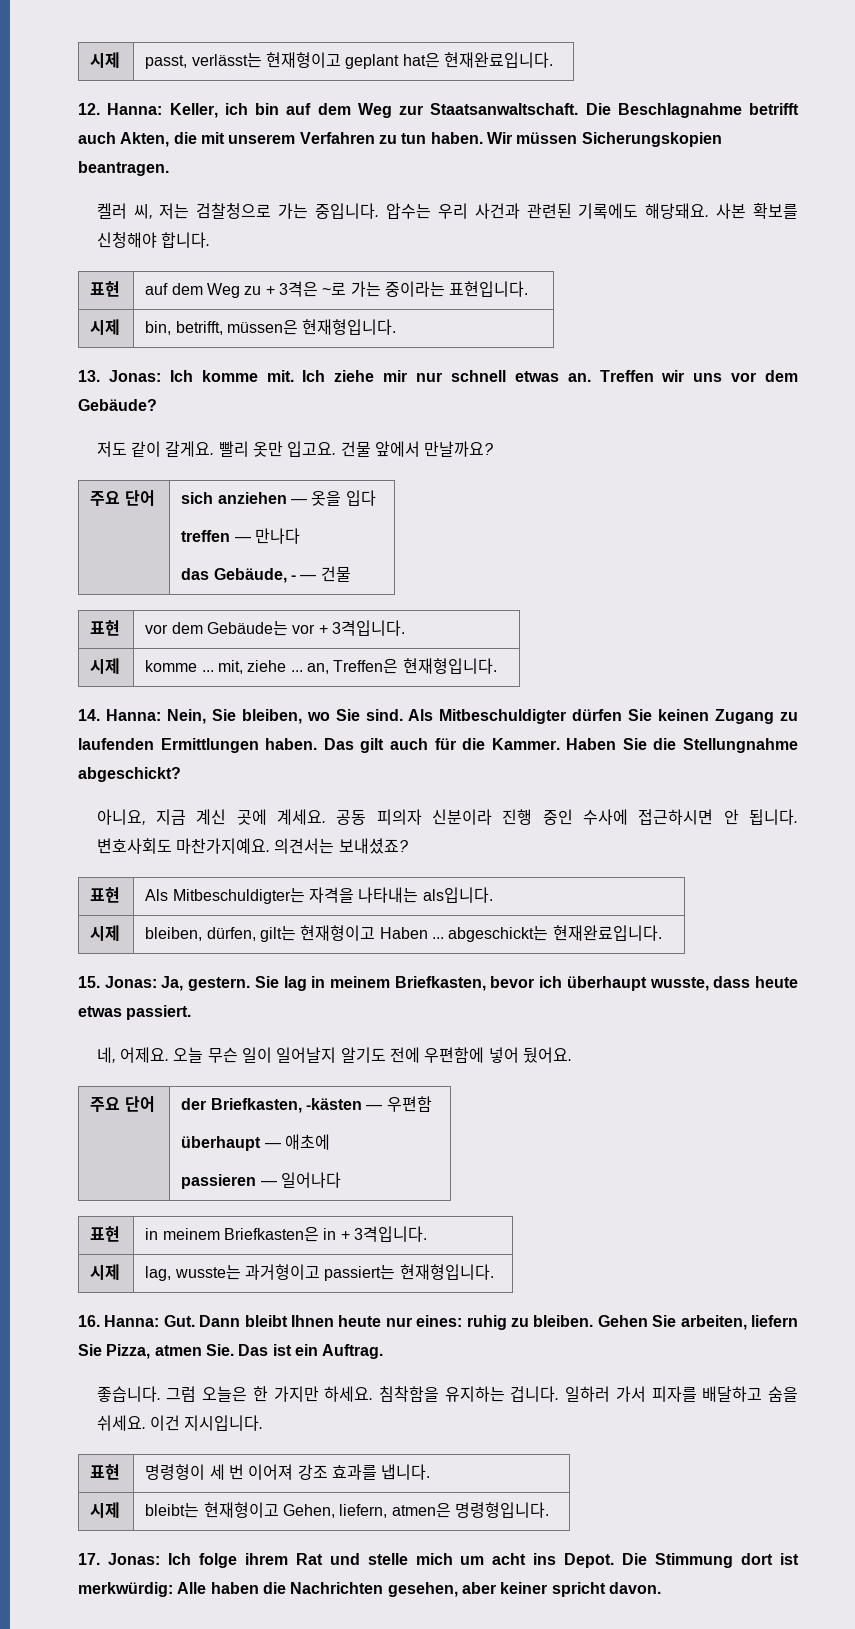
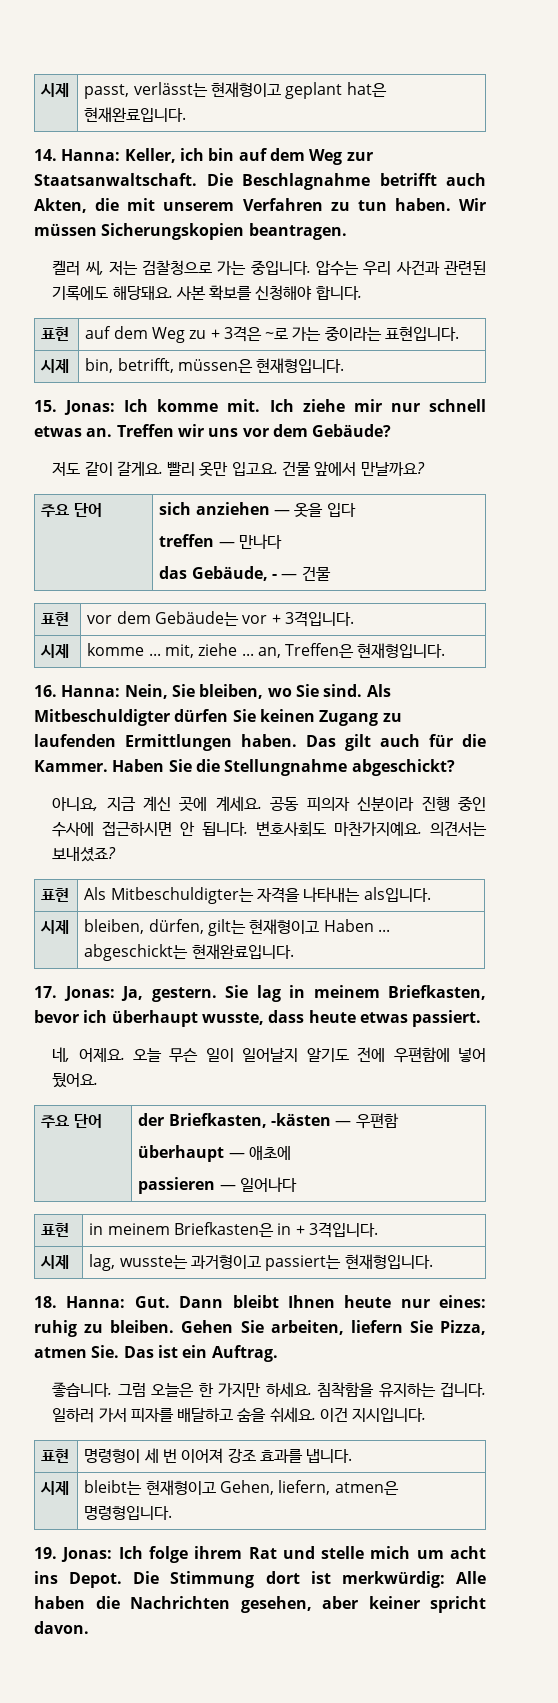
[78,103,100,115] 12. -> [34,149,57,161] 14.
[78,370,100,382] 13. -> [34,400,57,412] 15.
[78,709,100,721] 14. -> [34,685,57,697] 16.
[78,976,100,988] 15. -> [34,986,57,998] 17.
[78,1315,100,1327] 16. -> [34,1296,57,1308] 18.
[78,1553,100,1565] 17. -> [34,1547,57,1559] 19.

